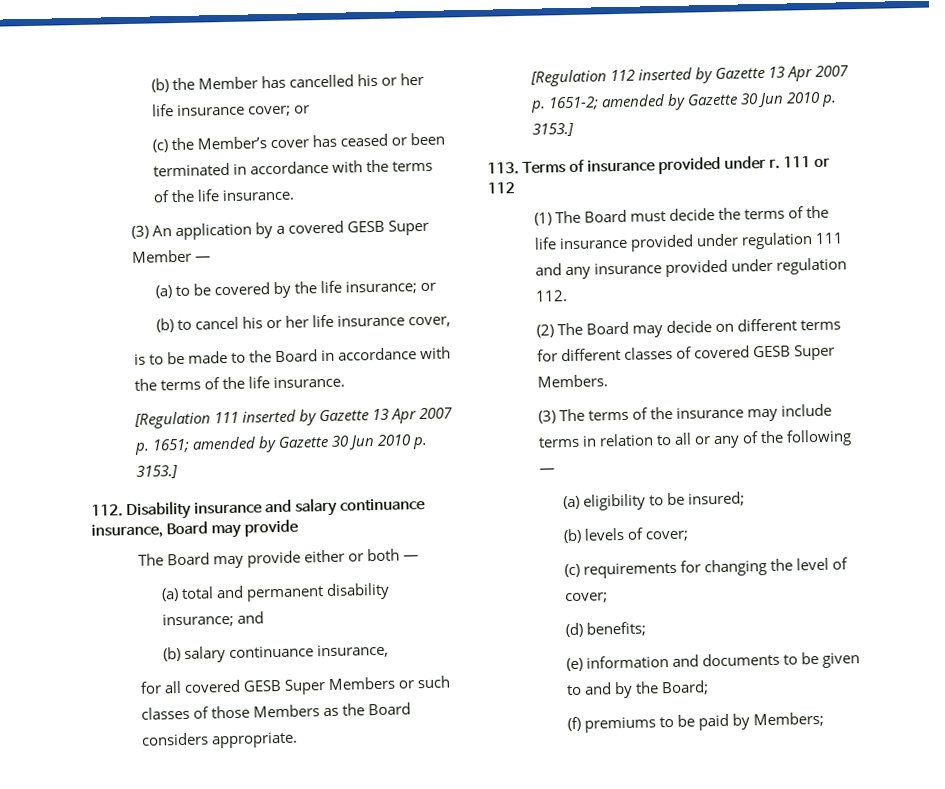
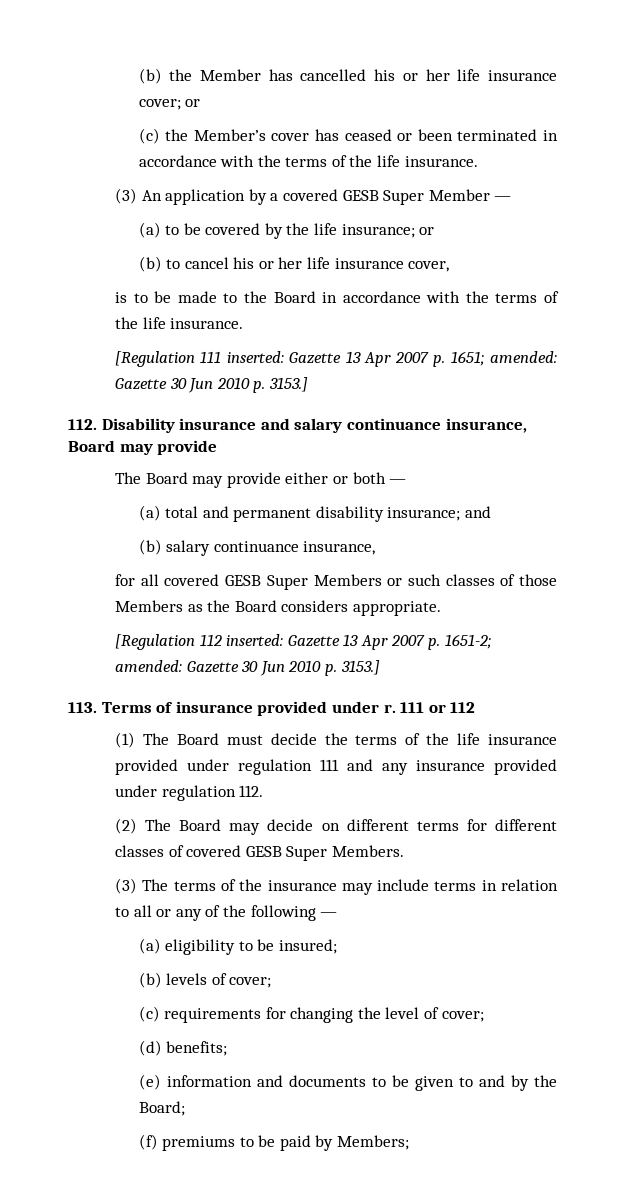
[242,409,318,426] inserted by -> [226,351,284,363] inserted:
[192,436,278,453] amended by -> [489,351,557,363] amended:
[638,67,714,84] inserted by -> [226,634,284,646] inserted:
[601,93,687,110] amended by -> [115,660,183,672] amended:

